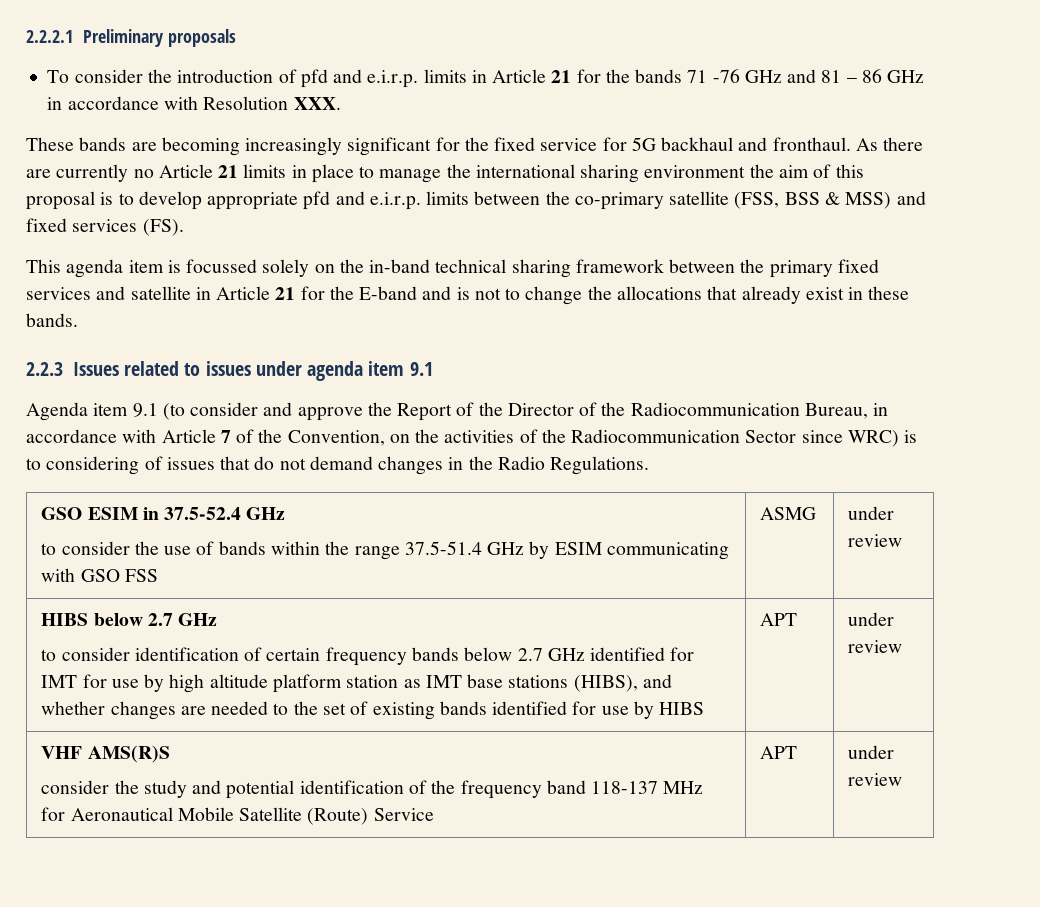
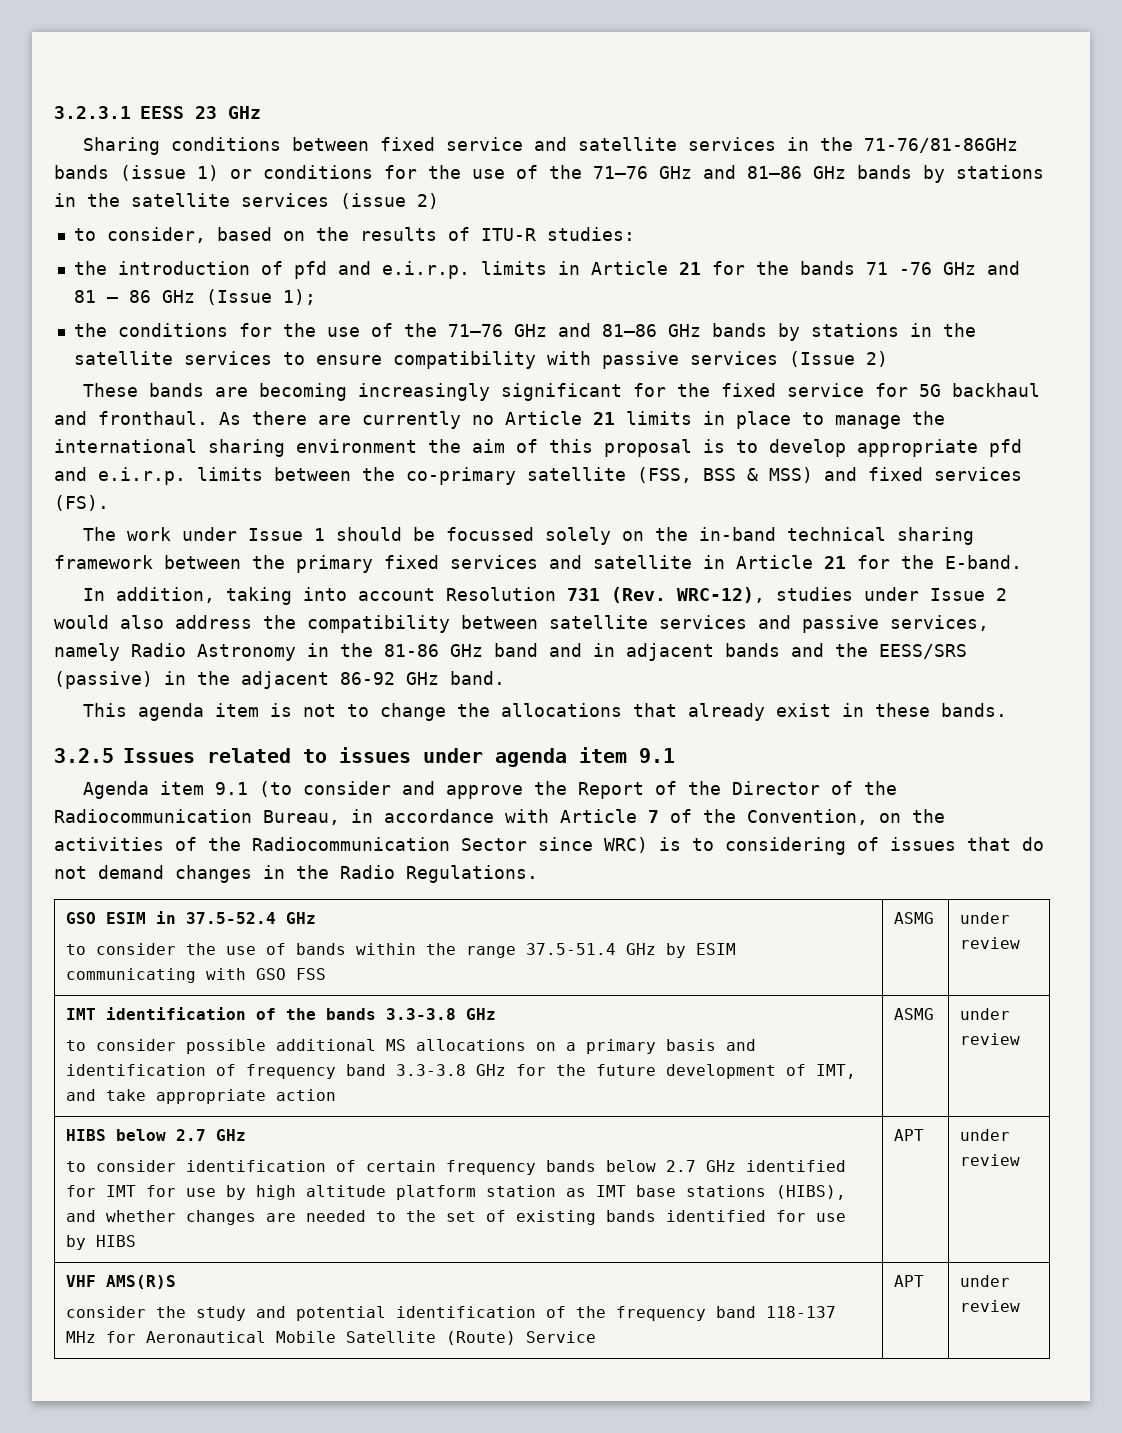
[26,29,236,47] [47,69,143,83] 2.2.2.1 Preliminary proposals // To consider -> [54,106,261,119] [82,137,1018,155] [54,165,1044,183] [54,193,439,209] [73,227,635,243] 3.2.3.1 EESS 23 GHz // Sharing conditions between fixed service and satellite services in the 71-76/81-86GHz bands (issue 1) or conditions for the use of the 71–76 GHz and 81–86 GHz bands by stations in the satellite services (issue 2) // to consider, based on the results of ITU-R studies: //
[47,96,341,110] in accordance with Resolution XXX. -> [205,289,316,305] [73,323,976,341] [73,351,888,369] (Issue 1); // the conditions for the use of the 71–76 GHz and 81–86 GHz bands by stations in the satellite services to ensure compatibility with passive services (Issue 2)
[26,259,181,278] This agenda item is -> [82,527,435,541] The work under Issue 1 should be
[359,286,452,300] E-band and -> [945,555,1022,569] [82,587,1007,605] [54,615,989,633] [54,643,967,661] [54,671,505,689] [82,703,259,721] E-band. // In addition, taking into account Resolution 731 (Rev. WRC-12), studies under Issue 2 would also address the compatibility between satellite services and passive services, namely Radio Astronomy in the 81-86 GHz band and in adjacent bands and the EESS/SRS (passive) in the adjacent 86-92 GHz band. // This agenda item
[26,362,63,376] 2.2.3 -> [54,748,114,763] 3.2.5
(903, 540) none -> [66,1007,497,1020] [66,1039,757,1054] [66,1064,857,1079] [66,1089,337,1104] [894,1008,935,1020] [960,1008,1011,1020] [960,1033,1021,1045] // IMT identification of the bands 3.3-3.8 GHz // to consider possible additional MS allocations on a primary basis and identification of frequency band 3.3-3.8 GHz for the future development of IMT, and take appropriate action | ASMG | under review

